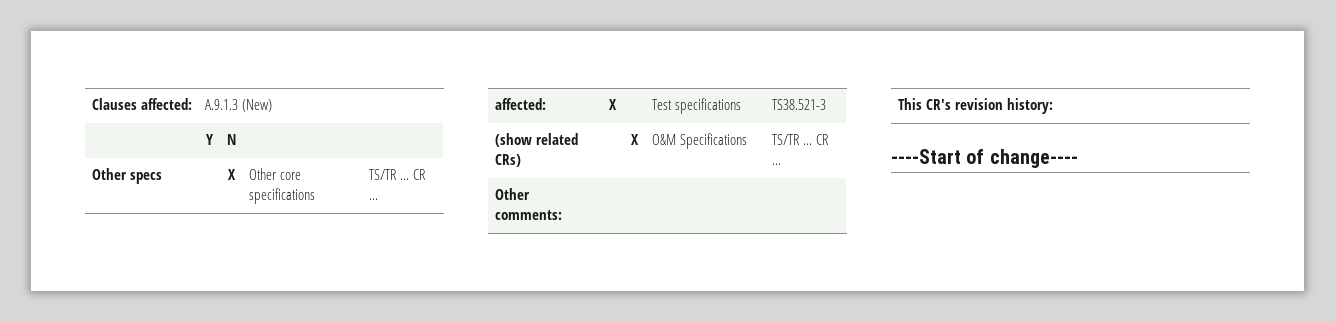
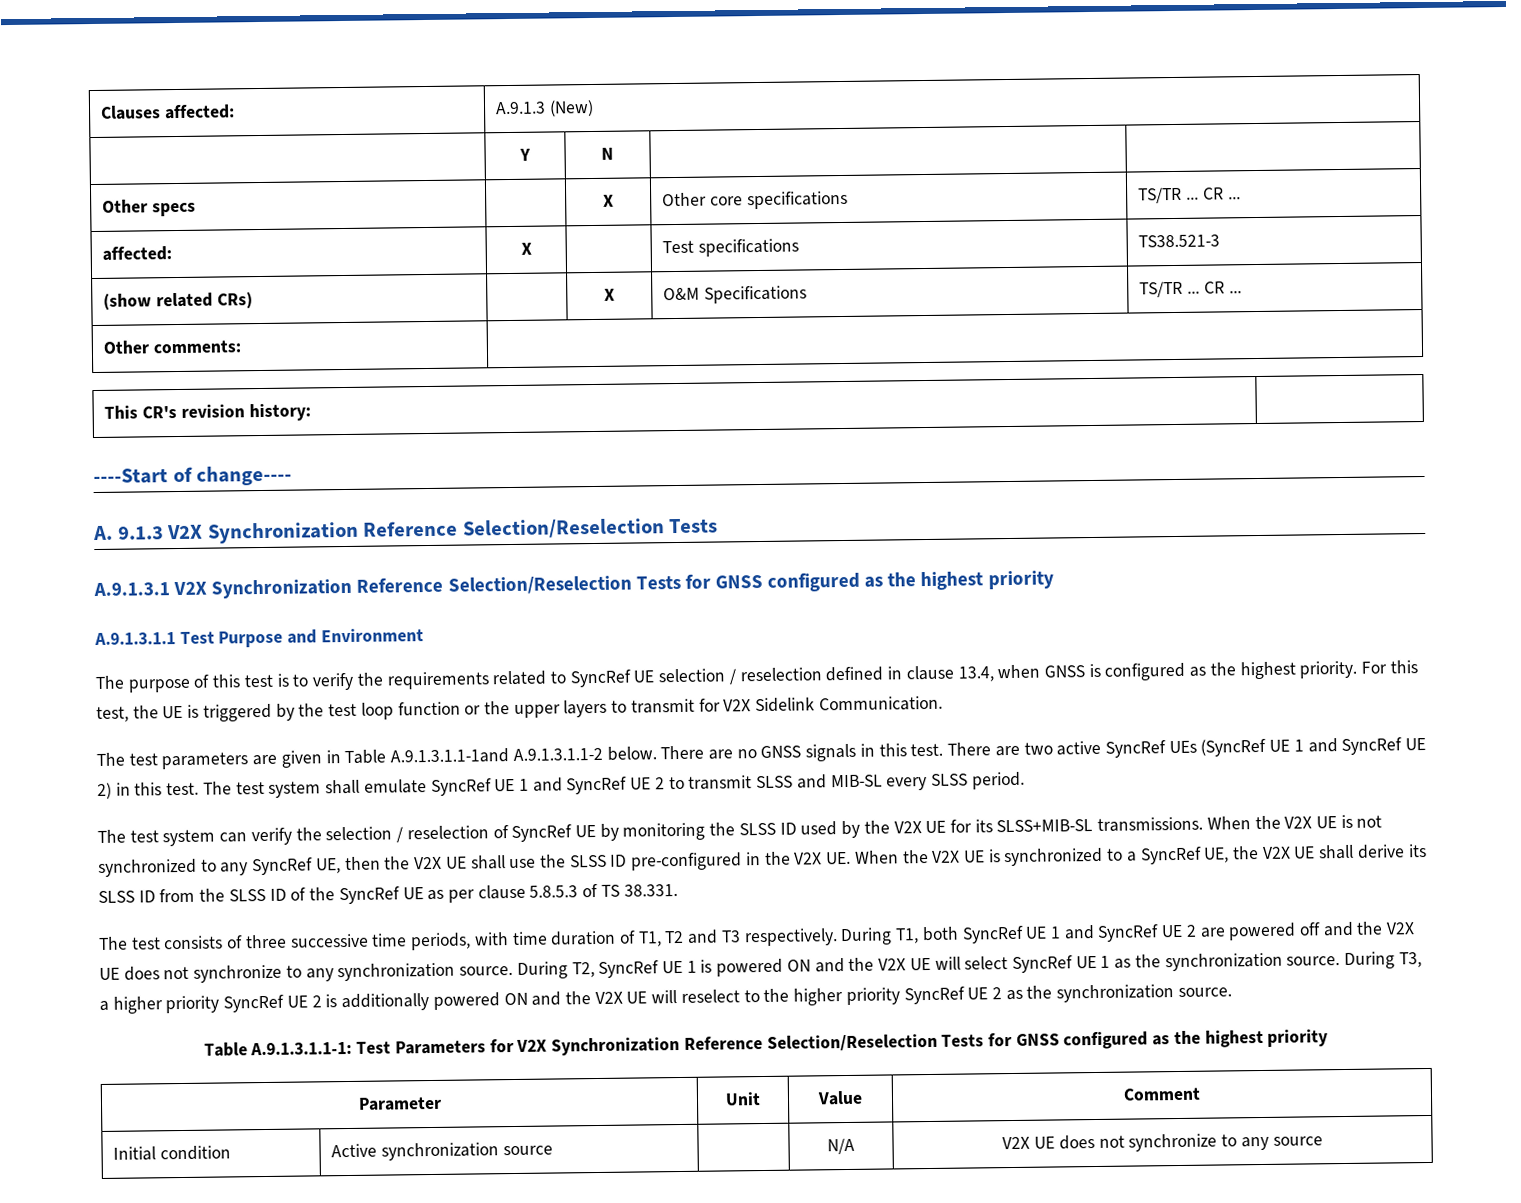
(1078, 158) none -> [93,518,719,544] [93,570,1054,599] [94,628,424,648] [95,660,1418,693] [96,695,943,723] [96,737,1427,770] [97,771,1025,800] [97,814,1383,847] [98,844,1427,877] [98,883,678,905] [98,921,1416,951] [99,951,1422,983] [99,984,1232,1014] [203,1029,1329,1057] [357,1096,442,1111] [725,1092,761,1106] [817,1090,863,1106] [1123,1087,1201,1101] [113,1145,232,1161] [331,1142,553,1161] [827,1137,855,1155] [1002,1133,1323,1152] // A. 9.1.3 V2X Synchronization Reference Selection/Reselection Tests // A.9.1.3.1 V2X Synchronization Reference Selection/Reselection Tests for GNSS configured as the highest priority // A.9.1.3.1.1 Test Purpose and Environment // The purpose of this test is to verify the requirements related to SyncRef UE selection / reselection defined in clause 13.4, when GNSS is configured as the highest priority. For this test, the UE is triggered by the test loop function or the upper layers to transmit for V2X Sidelink Communication. // The test parameters are given in Table A.9.1.3.1.1-1and A.9.1.3.1.1-2 below. There are no GNSS signals in this test. There are two active SyncRef UEs (SyncRef UE 1 and SyncRef UE 2) in this test. The test system shall emulate SyncRef UE 1 and SyncRef UE 2 to transmit SLSS and MIB-SL every SLSS period. // The test system can verify the selection / reselection of SyncRef UE by monitoring the SLSS ID used by the V2X UE for its SLSS+MIB-SL transmissions. When the V2X UE is not synchronized to any SyncRef UE, then the V2X UE shall use the SLSS ID pre-configured in the V2X UE. When the V2X UE is synchronized to a SyncRef UE, the V2X UE shall derive its SLSS ID from the SLSS ID of the SyncRef UE as per clause 5.8.5.3 of TS 38.331. // The test consists of three successive time periods, with time duration of T1, T2 and T3 respectively. During T1, both SyncRef UE 1 and SyncRef UE 2 are powered off and the V2X UE does not synchronize to any synchronization source. During T2, SyncRef UE 1 is powered ON and the V2X UE will select SyncRef UE 1 as the synchronization source. During T3, a higher priority SyncRef UE 2 is additionally powered ON and the V2X UE will reselect to the higher priority SyncRef UE 2 as the synchronization source. // Table A.9.1.3.1.1-1: Test Parameters for V2X Synchronization Reference Selection/Reselection Tests for GNSS configured as the highest priority // Parameter | Unit | Value | Comment // Initial condition | Active synchronization source | | N/A | V2X UE does not synchronize to any source

